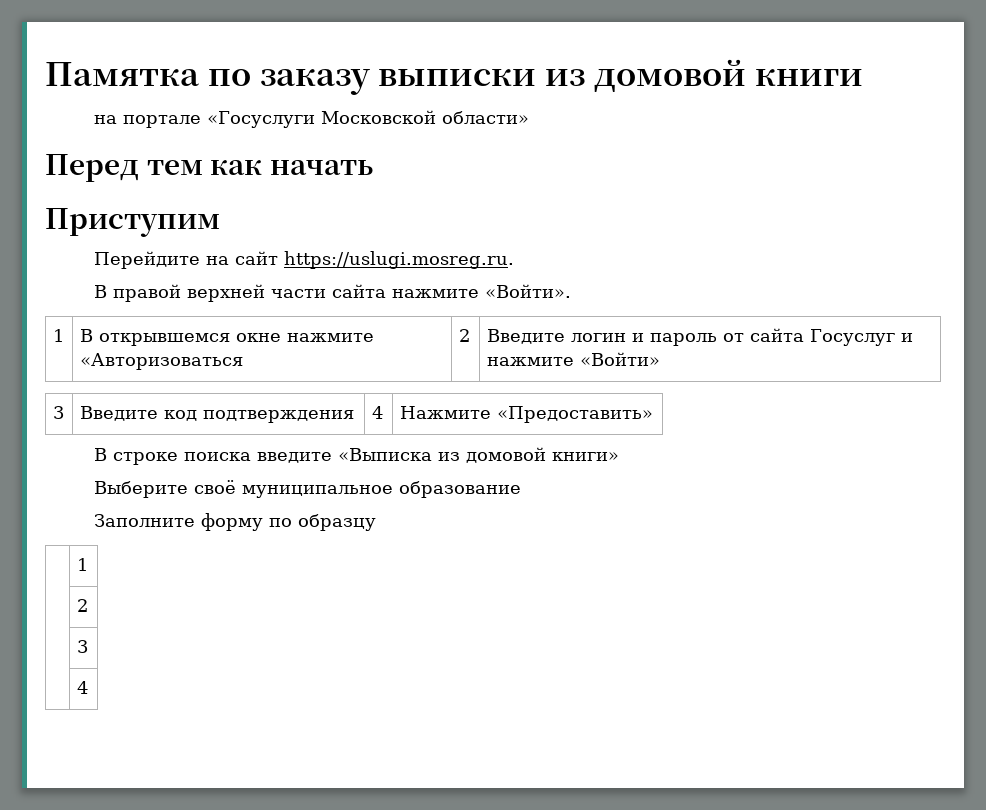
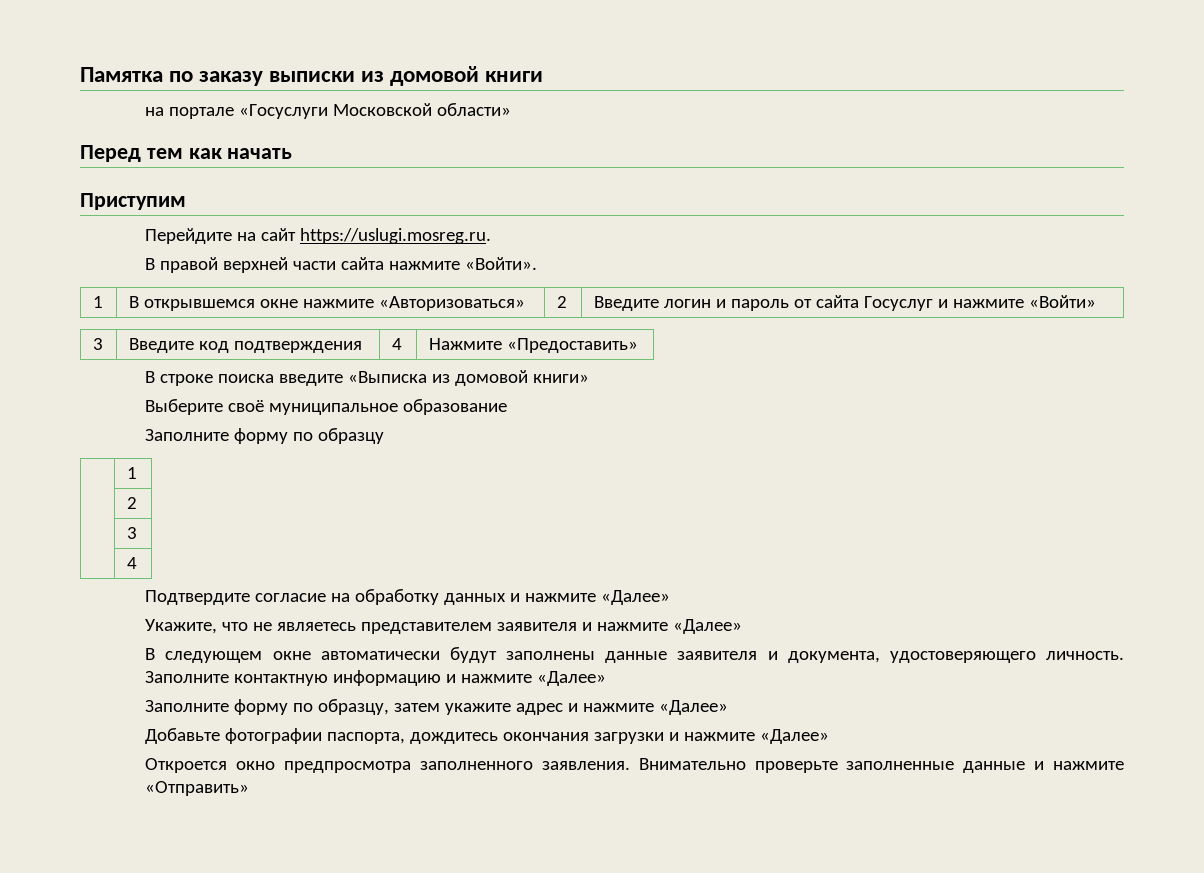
[79,353,243,370] «Авторизоваться -> [378,296,525,311] «Авторизоваться»
(88, 687) none -> [145,589,671,605] [145,619,743,634] [145,647,1124,663] [145,670,607,686] [145,699,729,715] [145,728,830,744] [145,758,1124,773] [145,781,250,796] // Подтвердите согласие на обработку данных и нажмите «Далее» // Укажите, что не являетесь представителем заявителя и нажмите «Далее» // В следующем окне автоматически будут заполнены данные заявителя и документа, удостоверяющего личность. Заполните контактную информацию и нажмите «Далее» // Заполните форму по образцу, затем укажите адрес и нажмите «Далее» // Добавьте фотографии паспорта, дождитесь окончания загрузки и нажмите «Далее» // Откроется окно предпросмотра заполненного заявления. Внимательно проверьте заполненные данные и нажмите «Отправить»

